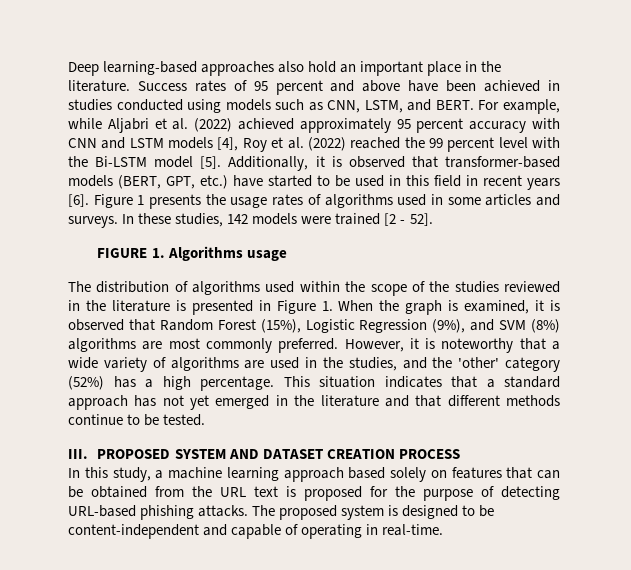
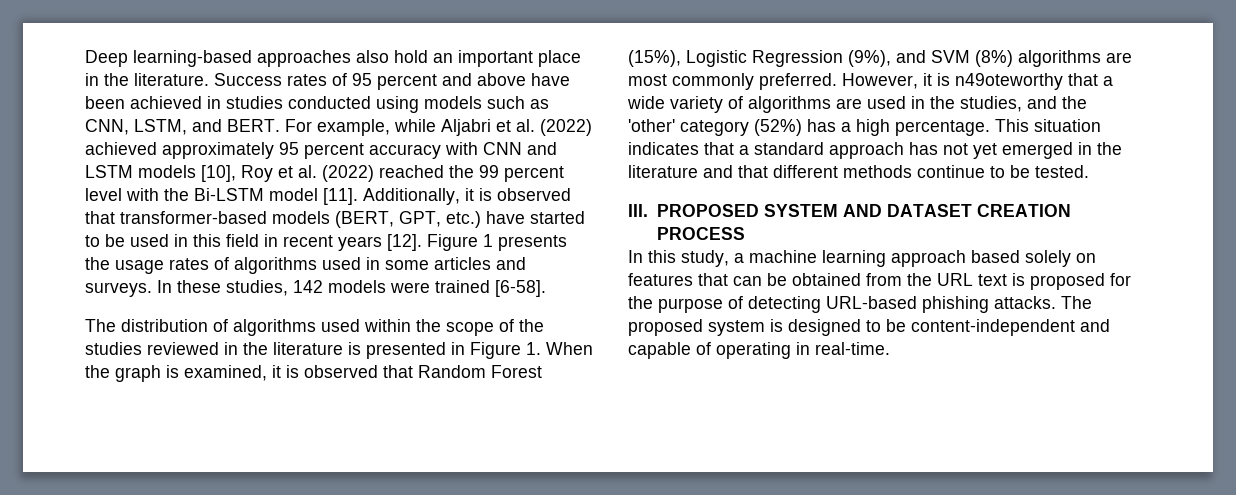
[217,137,239,151] [4], -> [201,165,236,182] [10],
[200,156,222,169] [5]. -> [323,188,358,205] [11].
[68,194,89,207] [6]. -> [387,234,422,251] [12].
[384,213,433,226] [97,246,287,261] [2 - 52]. // FIGURE 1. Algorithms usage -> [495,280,546,297] [6-58].
[441,338,514,353] noteworthy -> [955,73,1063,90] n49oteworthy

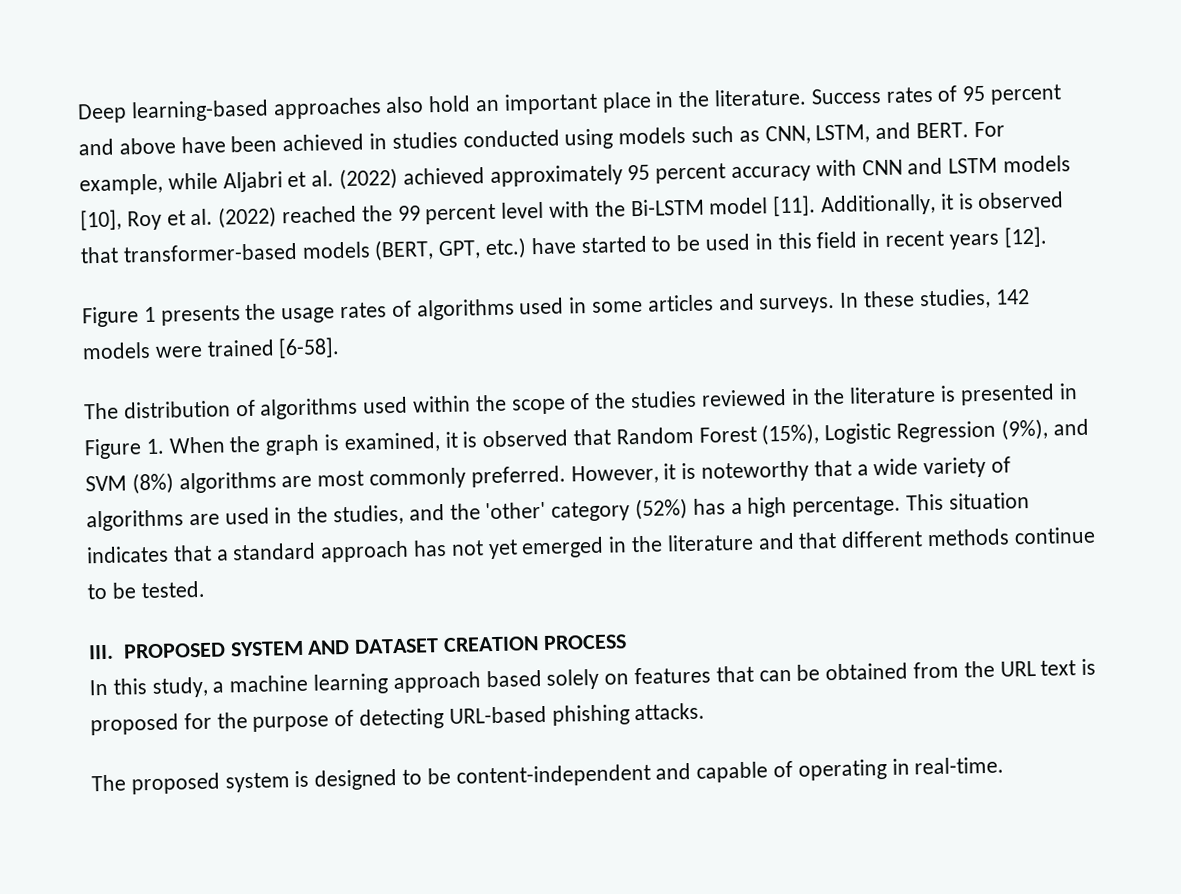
(422, 242) none -> (1048, 237) //
[955,73,1063,90] n49oteworthy -> [701,460,810,483] noteworthy
(1056, 302) none -> (706, 711) //

